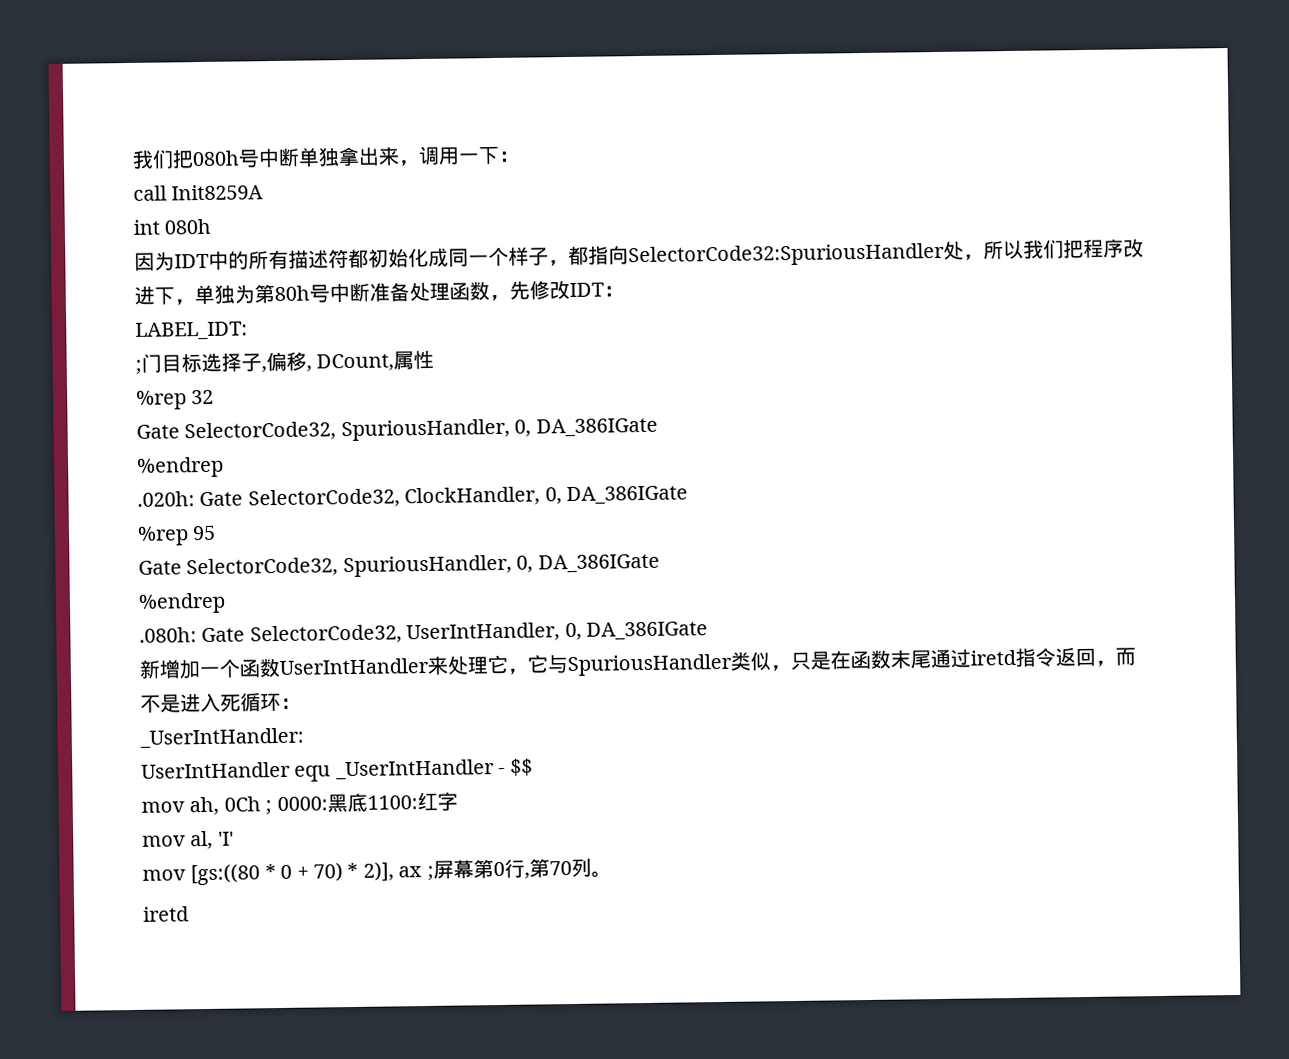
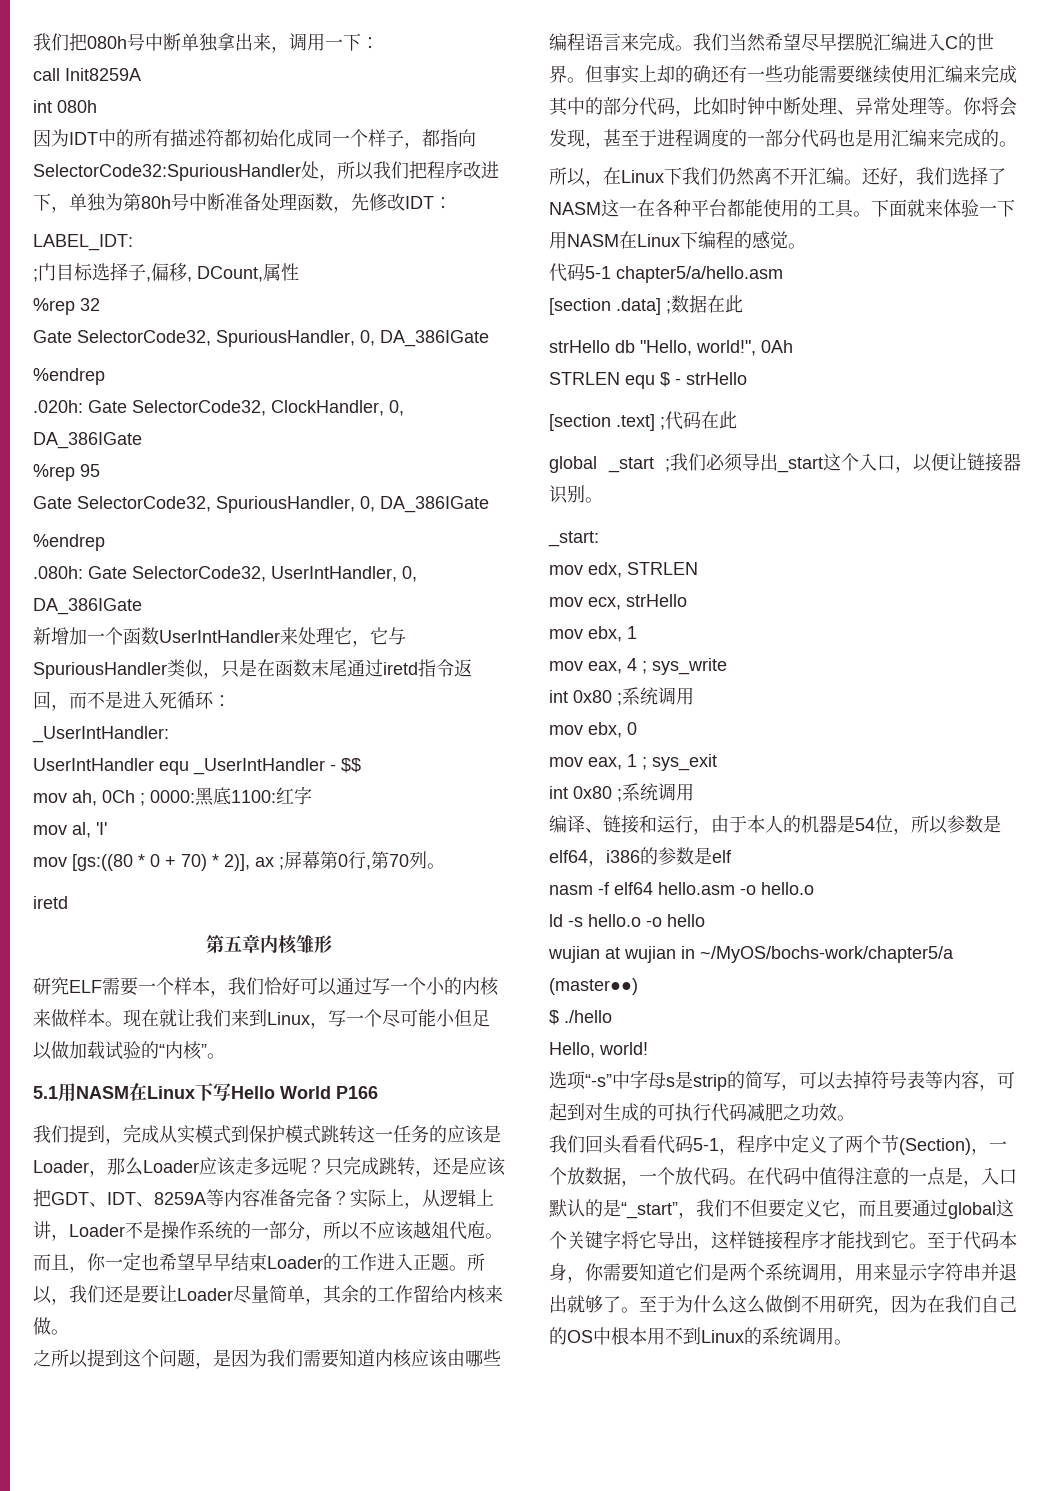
(189, 914) none -> [206,934,332,954] [33,977,499,997] [33,1009,490,1029] [33,1041,225,1060] [33,1083,378,1102] [33,1124,501,1145] [33,1156,506,1177] [33,1188,494,1209] [33,1221,503,1241] [33,1252,485,1273] [33,1285,503,1305] [33,1317,69,1335] [33,1349,501,1369] [549,32,994,52] [549,64,1017,84] [549,97,1017,117] [549,128,1017,149] [549,166,1006,187] [549,199,1015,218] [549,231,806,249] [549,263,783,283] [549,295,743,315] [549,340,793,356] [549,372,747,389] [549,411,737,431] [549,453,1021,473] [549,485,603,504] [548,531,599,547] [549,562,698,578] [549,594,687,610] [549,626,637,642] [549,658,727,675] [549,687,694,706] [549,722,637,738] [549,754,717,771] [549,783,694,802] [549,815,1001,835] [549,847,732,867] [549,882,814,895] [549,914,705,927] [548,946,954,963] [549,978,638,995] [549,1010,612,1025] [549,1042,648,1058] [549,1070,1015,1091] [549,1103,855,1122] [549,1134,1007,1155] [549,1167,1017,1187] [549,1198,1014,1219] [549,1230,1017,1251] [549,1262,1017,1283] [549,1295,1017,1315] [549,1327,852,1345] // 第五章内核雏形 // 研究ELF需要一个样本，我们恰好可以通过写一个小的内核来做样本。现在就让我们来到Linux，写一个尽可能小但足以做加载试验的“内核”。 // 5.1用NASM在Linux下写Hello World P166 // 我们提到，完成从实模式到保护模式跳转这一任务的应该是Loader，那么Loader应该走多远呢？只完成跳转，还是应该把GDT、IDT、8259A等内容准备完备？实际上，从逻辑上讲，Loader不是操作系统的一部分，所以不应该越俎代庖。而且，你一定也希望早早结束Loader的工作进入正题。所以，我们还是要让Loader尽量简单，其余的工作留给内核来做。 // 之所以提到这个问题，是因为我们需要知道内核应该由哪些编程语言来完成。我们当然希望尽早摆脱汇编进入C的世界。但事实上却的确还有一些功能需要继续使用汇编来完成其中的部分代码，比如时钟中断处理、异常处理等。你将会发现，甚至于进程调度的一部分代码也是用汇编来完成的。 // 所以，在Linux下我们仍然离不开汇编。还好，我们选择了NASM这一在各种平台都能使用的工具。下面就来体验一下用NASM在Linux下编程的感觉。 // 代码5-1 chapter5/a/hello.asm // [section .data] ;数据在此 // strHello db "Hello, world!", 0Ah // STRLEN equ $ - strHello // [section .text] ;代码在此 // global _start ;我们必须导出_start这个入口，以便让链接器识别。 // _start: // mov edx, STRLEN // mov ecx, strHello // mov ebx, 1 // mov eax, 4 ; sys_write // int 0x80 ;系统调用 // mov ebx, 0 // mov eax, 1 ; sys_exit // int 0x80 ;系统调用 // 编译、链接和运行，由于本人的机器是54位，所以参数是elf64，i386的参数是elf // nasm -f elf64 hello.asm -o hello.o // ld -s hello.o -o hello // wujian at wujian in ~/MyOS/bochs-work/chapter5/a (master●●) // $ ./hello // Hello, world! // 选项“-s”中字母s是strip的简写，可以去掉符号表等内容，可起到对生成的可执行代码减肥之功效。 // 我们回头看看代码5-1，程序中定义了两个节(Section)，一个放数据，一个放代码。在代码中值得注意的一点是，入口默认的是“_start”，我们不但要定义它，而且要通过global这个关键字将它导出，这样链接程序才能找到它。至于代码本身，你需要知道它们是两个系统调用，用来显示字符串并退出就够了。至于为什么这么做倒不用研究，因为在我们自己的OS中根本用不到Linux的系统调用。

